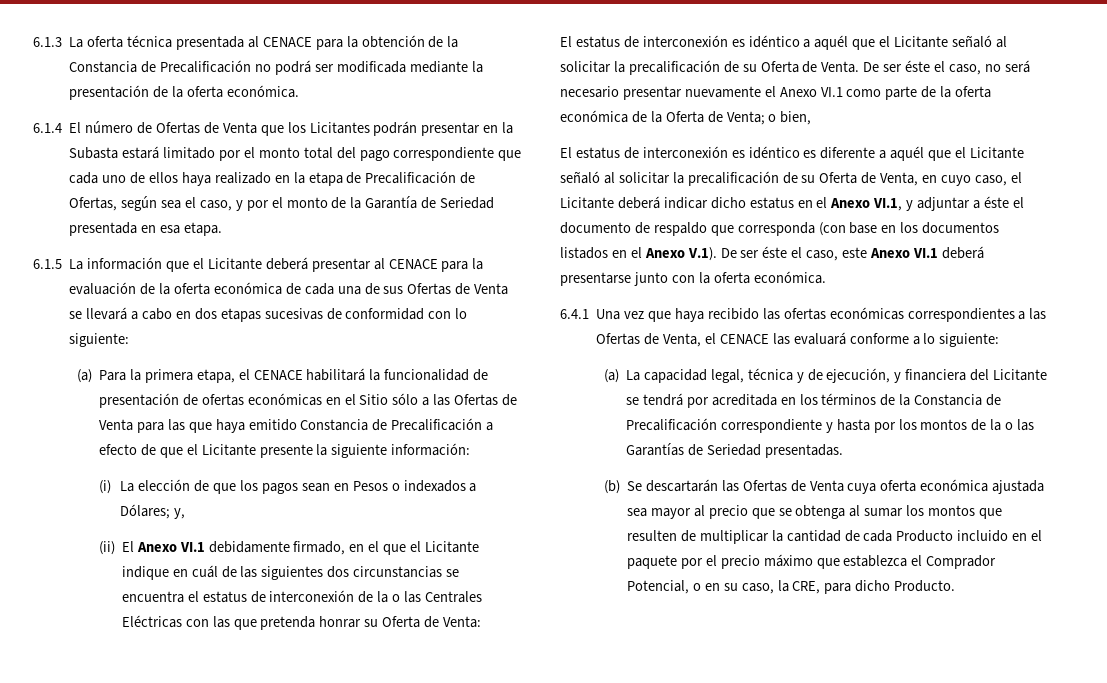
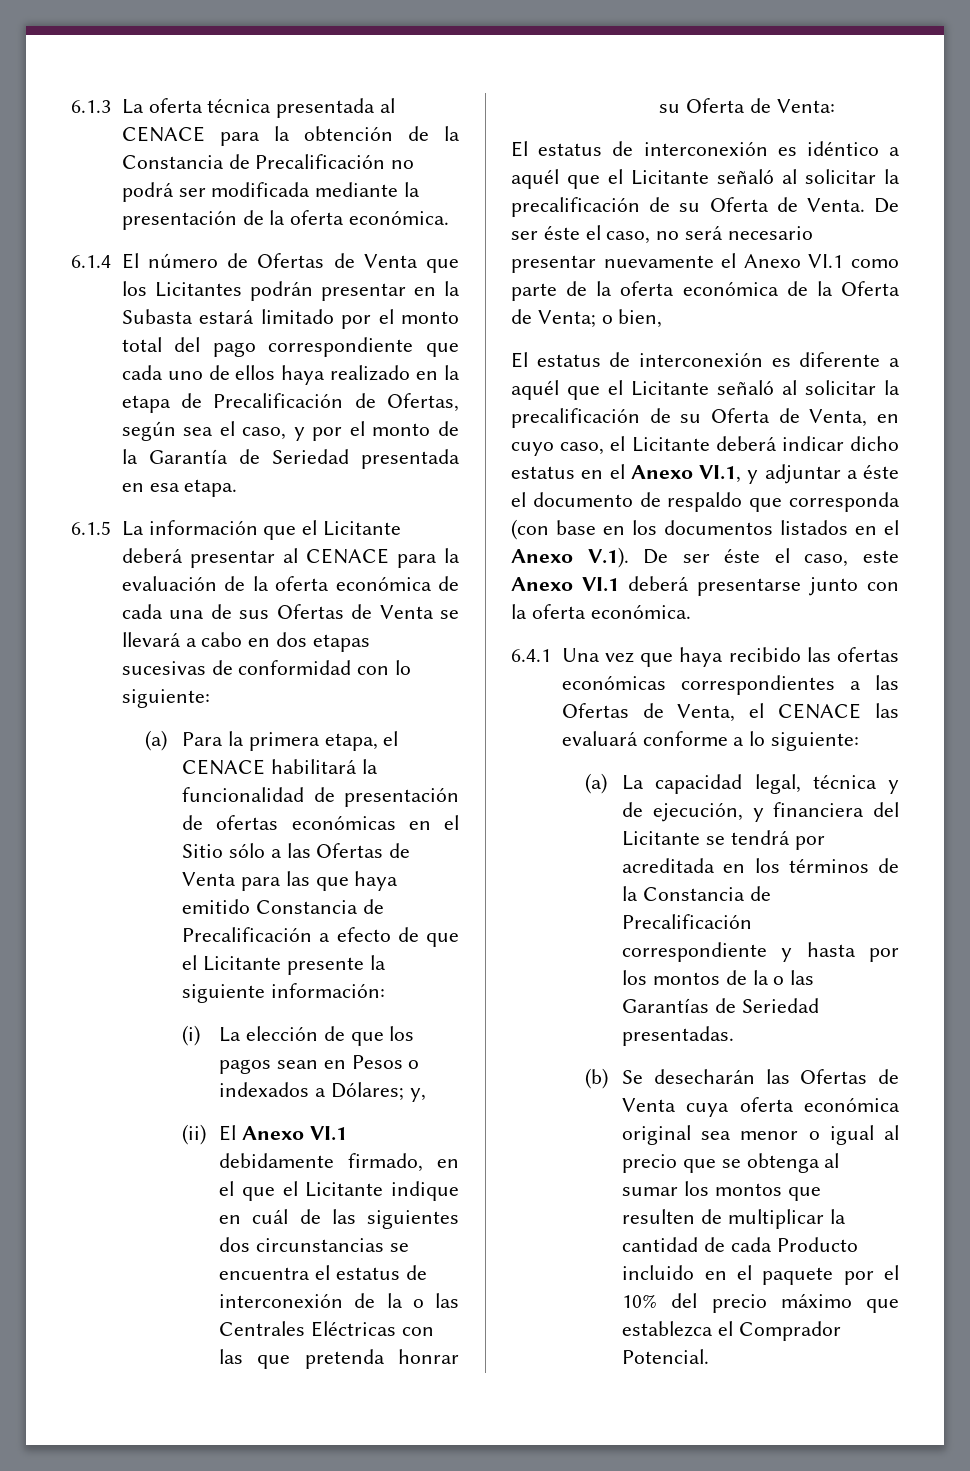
[748,146,817,159] idéntico es -> (791, 362) none
[645,479,718,492] descartarán -> [653,1069,755,1084] desecharán
[992,480,1045,494] [626,508,691,519] ajustada sea mayor -> [622,1125,874,1145] original sea menor o igual
(717, 560) none -> [622,1293,698,1308] 10% del
[626,580,956,594] Potencial, o en su caso, la CRE, para dicho Producto. -> [622,1349,710,1364] Potencial.

